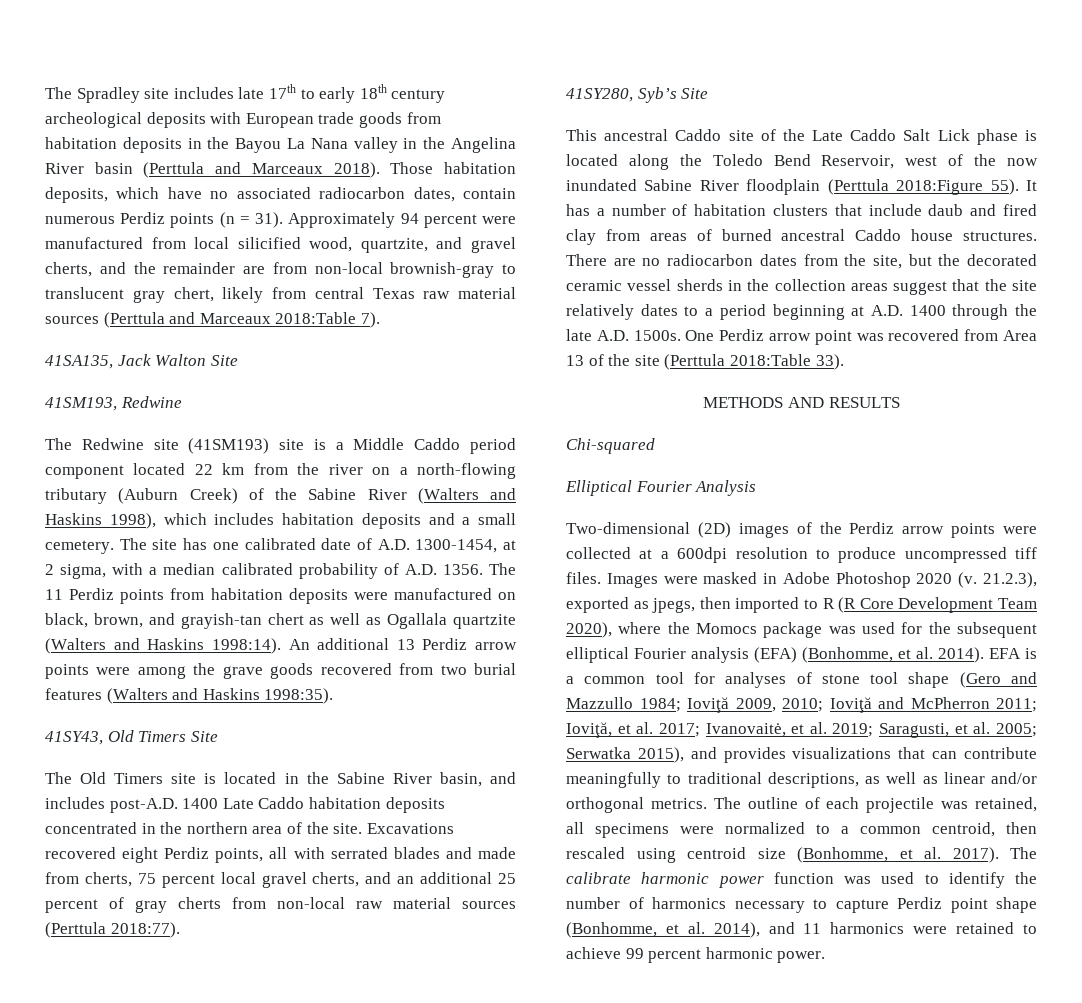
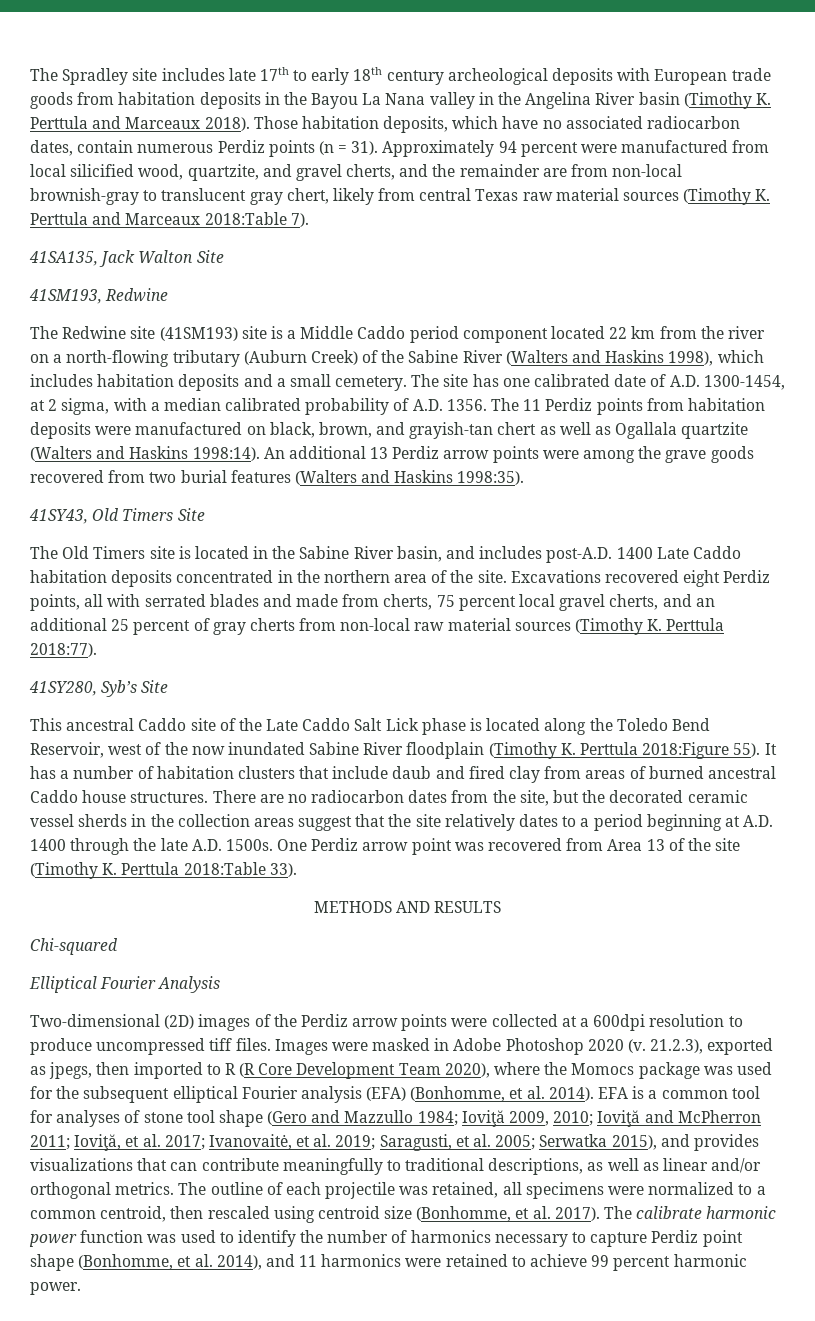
[143,162,205,178] (Perttula -> [683,92,771,109] [30,116,88,129] (Timothy K. Perttula
[103,312,165,328] (Perttula -> [683,188,771,205] [30,212,88,225] (Timothy K. Perttula
[45,922,106,938] (Perttula -> [575,618,725,635] (Timothy K. Perttula
[827,179,889,195] (Perttula -> [488,742,639,759] (Timothy K. Perttula
[664,354,726,370] (Perttula -> [30,862,180,879] (Timothy K. Perttula

